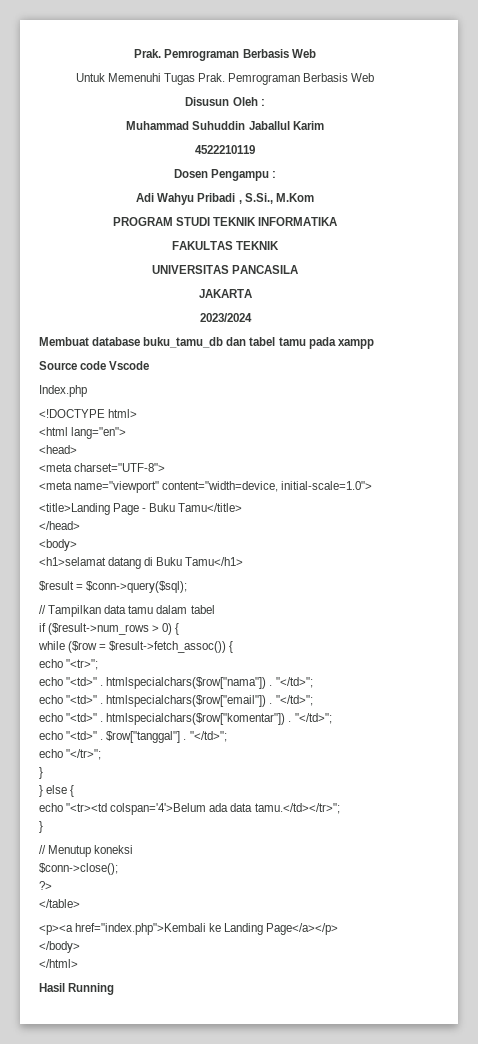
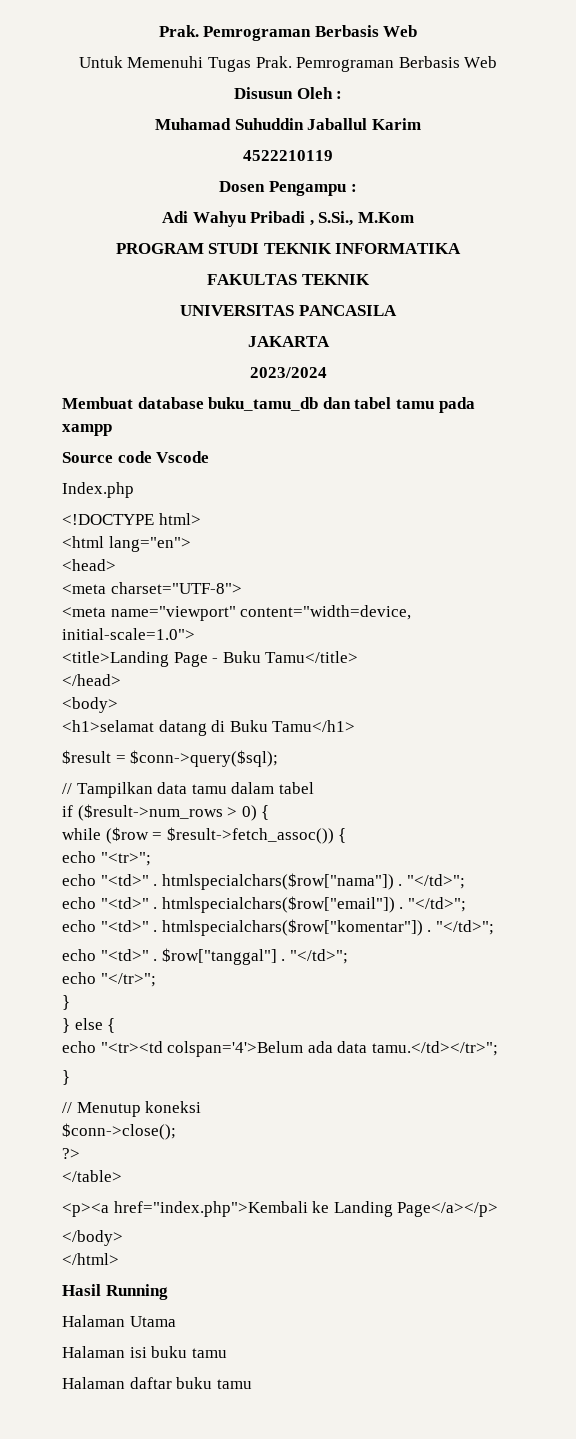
[126,121,190,130] Muhammad -> [155,118,232,130] Muhamad
(115, 989) none -> [62,1315,176,1327] [62,1346,227,1358] [62,1377,252,1389] // Halaman Utama // Halaman isi buku tamu // Halaman daftar buku tamu

